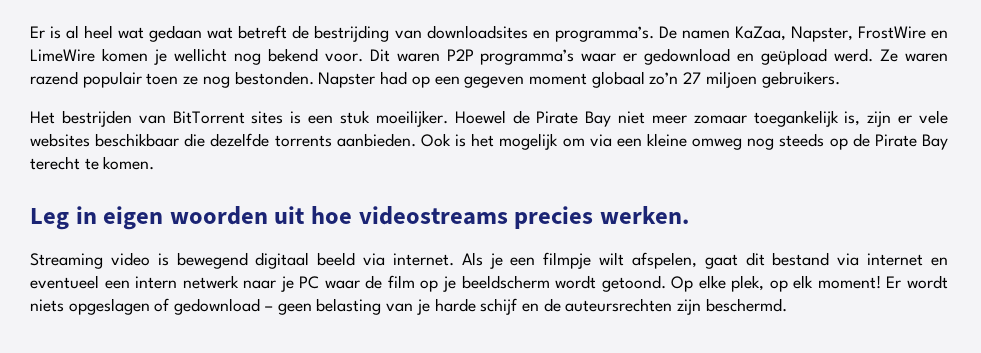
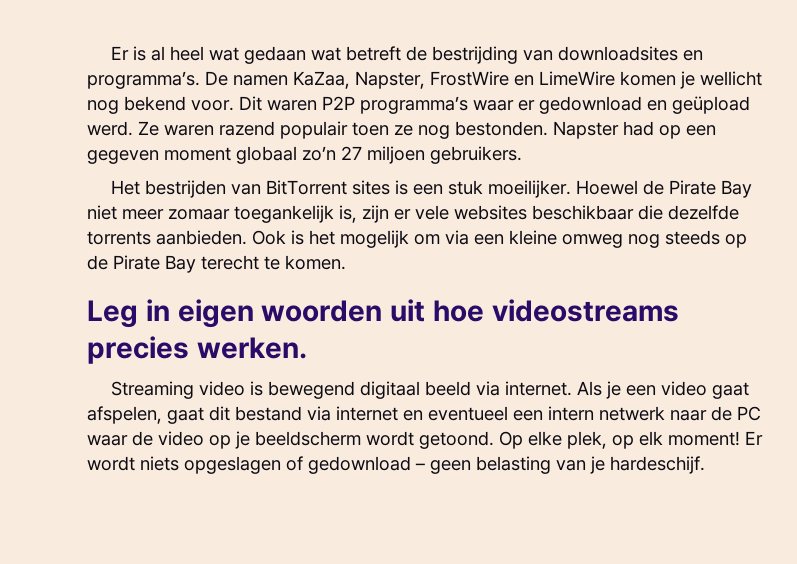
[543,252,625,269] filmpje wilt -> [661,381,750,399] video gaat
[280,276,294,292] je -> [711,406,732,421] de
[387,275,415,288] film -> [158,431,204,446] video
[434,298,787,315] harde schijf en de auteursrechten zijn beschermd. -> [610,456,705,474] hardeschijf.

